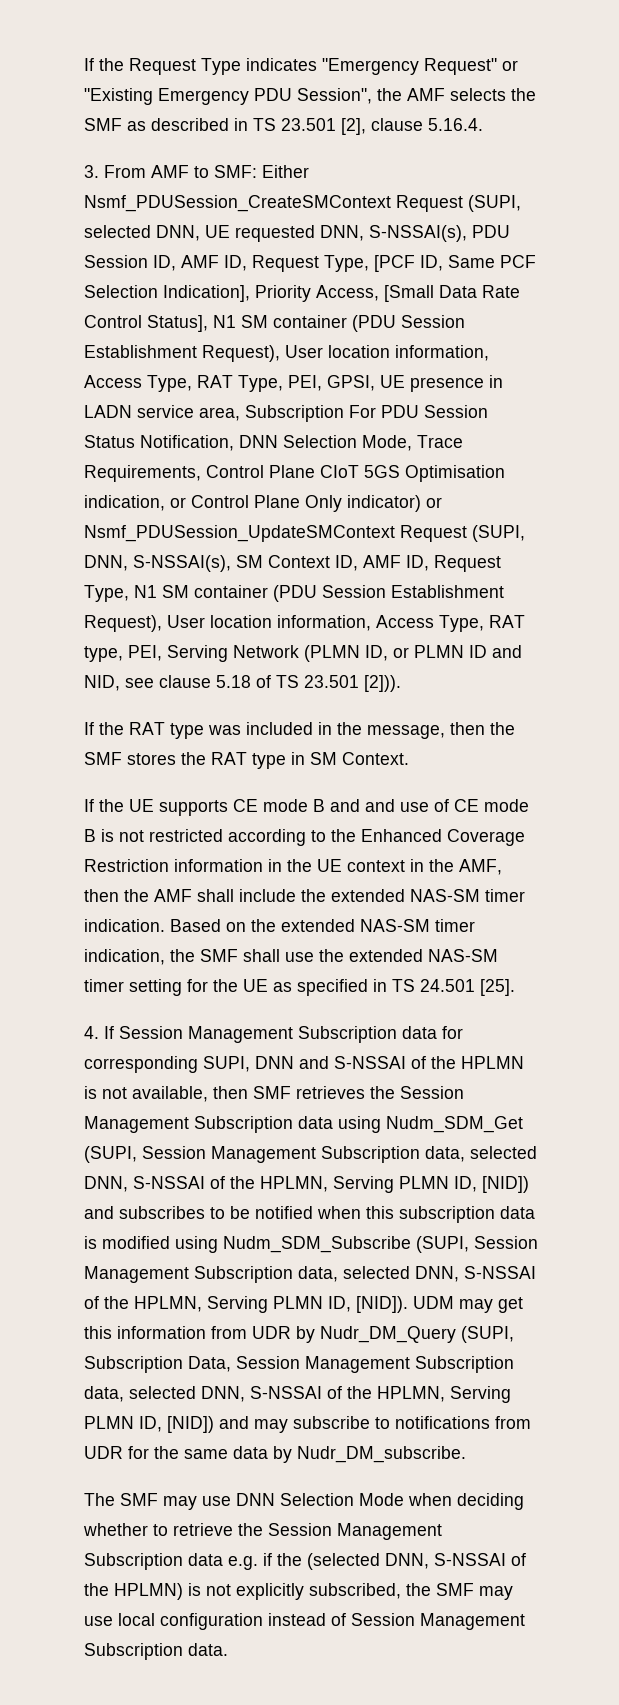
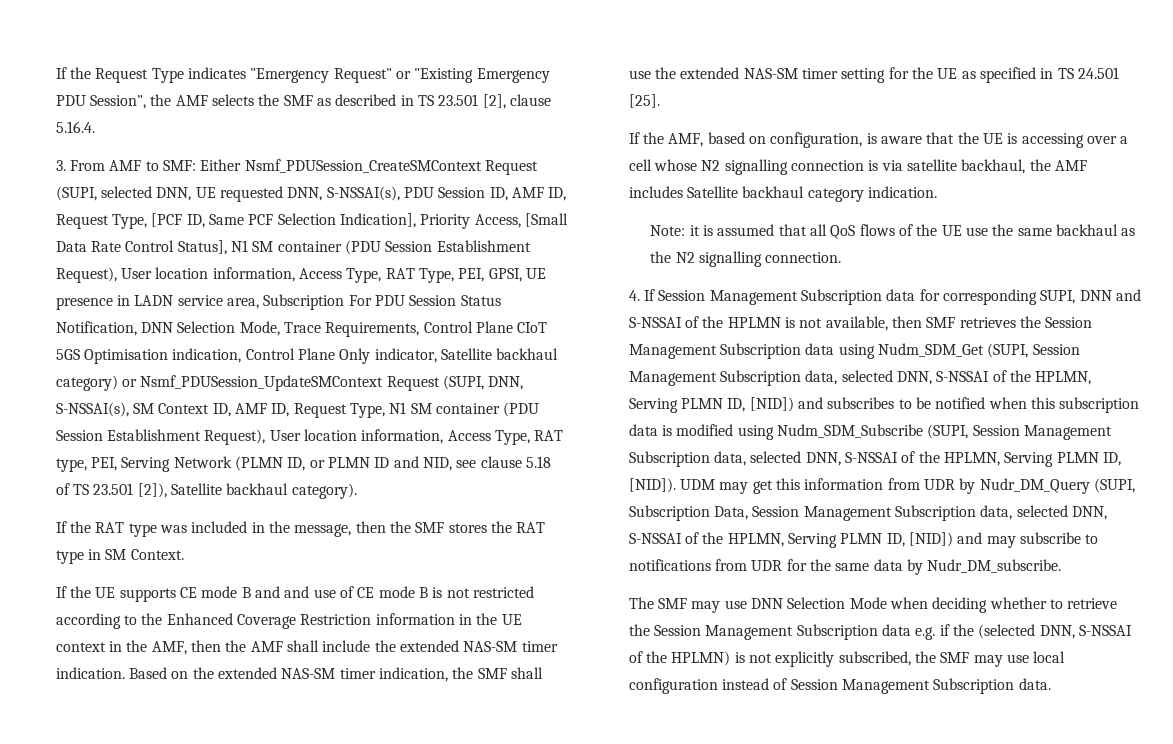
[169,497,186,508] or -> (242, 355) none
[346,495,421,512] indicator) -> [374,348,559,363] [55,375,118,391] indicator, Satellite backhaul category)
[363,675,401,692] [2])). -> [137,483,357,499] [2]), Satellite backhaul category).
(515, 987) none -> [628,132,1129,148] [628,159,1087,175] [628,186,937,202] [650,224,1136,239] [650,251,842,267] // If the AMF, based on configuration, is aware that the UE is accessing over a cell whose N2 signalling connection is via satellite backhaul, the AMF includes Satellite backhaul category indication. // Note: it is assumed that all QoS flows of the UE use the same backhaul as the N2 signalling connection.

